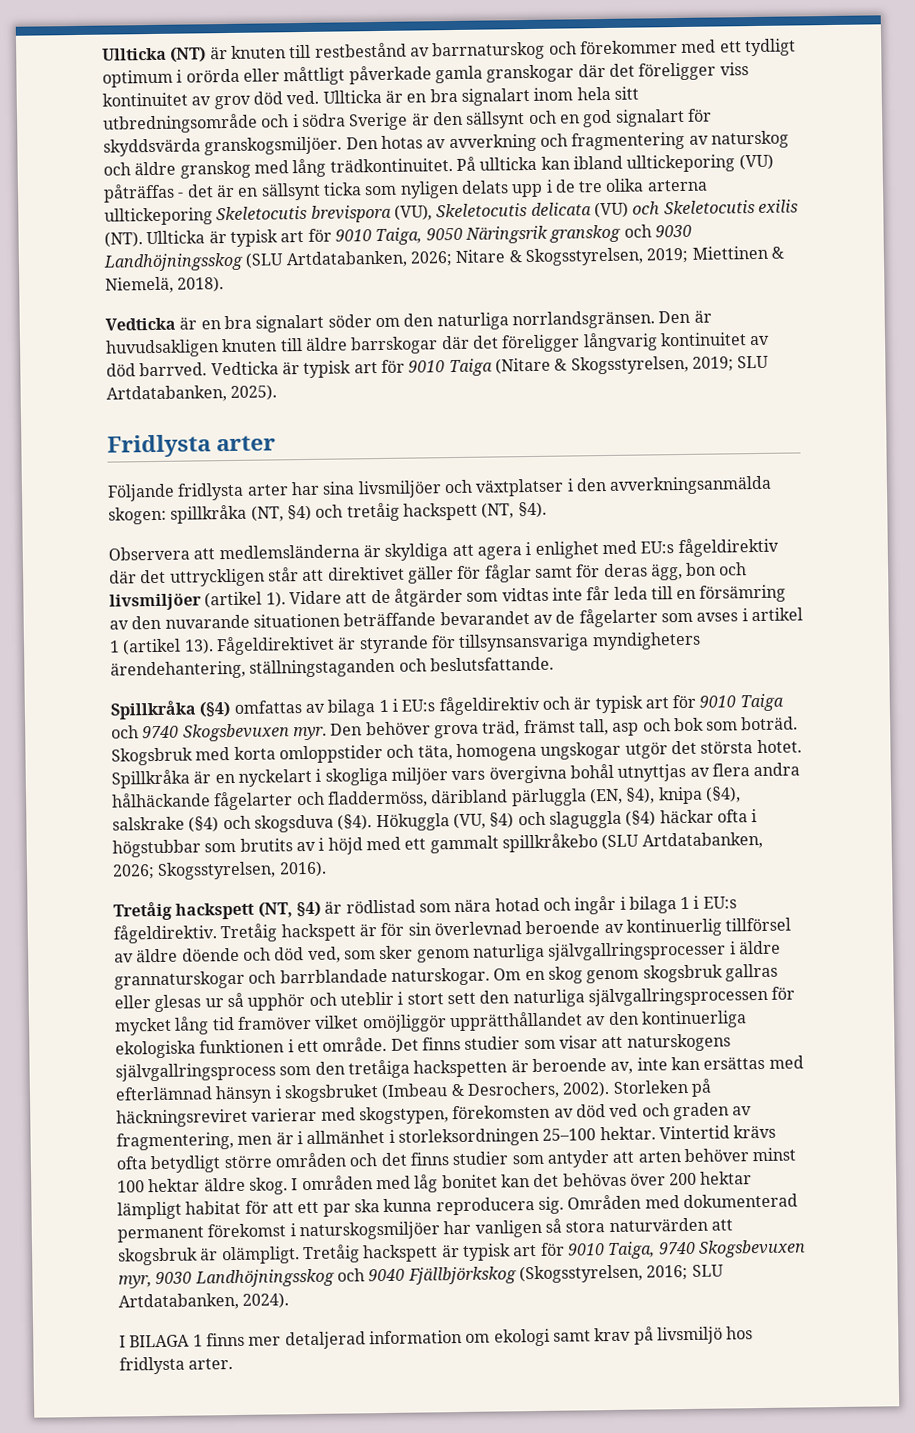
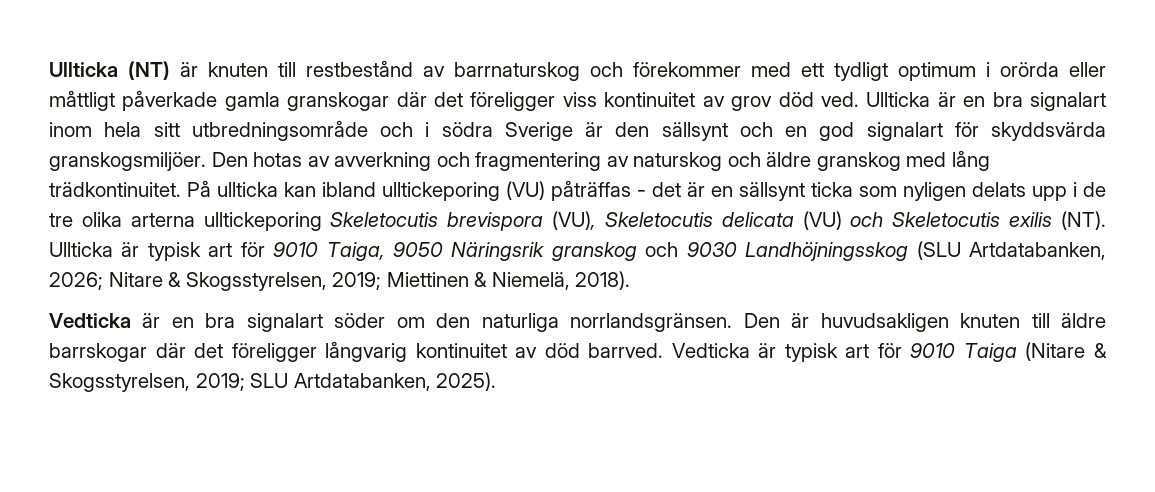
[107,434,277,458] [107,475,773,502] [108,501,547,525] [108,537,779,561] [109,562,748,587] [109,584,787,611] [109,607,803,630] [109,631,701,656] [110,656,554,680] [110,693,784,720] [111,716,799,742] [111,739,802,766] [111,762,801,789] [111,786,741,811] [112,809,758,833] [112,831,763,858] [112,860,327,880] [113,895,737,921] [113,917,792,944] [114,940,781,964] [114,963,778,990] [114,986,796,1013] [114,1010,747,1036] [115,1033,731,1059] [115,1055,804,1082] [115,1078,712,1104] [116,1102,753,1128] [116,1124,777,1151] [116,1147,797,1174] [117,1171,753,1195] [117,1193,798,1220] [117,1217,733,1243] [118,1239,806,1266] [118,1264,724,1289] [118,1292,290,1311] [119,1326,754,1350] [119,1356,234,1375] // Fridlysta arter // Följande fridlysta arter har sina livsmiljöer och växtplatser i den avverkningsanmälda skogen: spillkråka (NT, §4) och tretåig hackspett (NT, §4). // Observera att medlemsländerna är skyldiga att agera i enlighet med EU:s fågeldirektiv där det uttryckligen står att direktivet gäller för fåglar samt för deras ägg, bon och livsmiljöer (artikel 1). Vidare att de åtgärder som vidtas inte får leda till en försämring av den nuvarande situationen beträffande bevarandet av de fågelarter som avses i artikel 1 (artikel 13). Fågeldirektivet är styrande för tillsynsansvariga myndigheters ärendehantering, ställningstaganden och beslutsfattande. // Spillkråka (§4) omfattas av bilaga 1 i EU:s fågeldirektiv och är typisk art för 9010 Taiga och 9740 Skogsbevuxen myr. Den behöver grova träd, främst tall, asp och bok som boträd. Skogsbruk med korta omloppstider och täta, homogena ungskogar utgör det största hotet. Spillkråka är en nyckelart i skogliga miljöer vars övergivna bohål utnyttjas av flera andra hålhäckande fågelarter och fladdermöss, däribland pärluggla (EN, §4), knipa (§4), salskrake (§4) och skogsduva (§4). Hökuggla (VU, §4) och slaguggla (§4) häckar ofta i högstubbar som brutits av i höjd med ett gammalt spillkråkebo (SLU Artdatabanken, 2026; Skogsstyrelsen, 2016). // Tretåig hackspett (NT, §4) är rödlistad som nära hotad och ingår i bilaga 1 i EU:s fågeldirektiv. Tretåig hackspett är för sin överlevnad beroende av kontinuerlig tillförsel av äldre döende och död ved, som sker genom naturliga självgallringsprocesser i äldre grannaturskogar och barrblandade naturskogar. Om en skog genom skogsbruk gallras eller glesas ur så upphör och uteblir i stort sett den naturliga självgallringsprocessen för mycket lång tid framöver vilket omöjliggör upprätthållandet av den kontinuerliga ekologiska funktionen i ett område. Det finns studier som visar att naturskogens självgallringsprocess som den tretåiga hackspetten är beroende av, inte kan ersättas med efterlämnad hänsyn i skogsbruket (Imbeau & Desrochers, 2002). Storleken på häckningsreviret varierar med skogstypen, förekomsten av död ved och graden av fragmentering, men är i allmänhet i storleksordningen 25–100 hektar. Vintertid krävs ofta betydligt större områden och det finns studier som antyder att arten behöver minst 100 hektar äldre skog. I områden med låg bonitet kan det behövas över 200 hektar lämpligt habitat för att ett par ska kunna reproducera sig. Områden med dokumenterad permanent förekomst i naturskogsmiljöer har vanligen så stora naturvärden att skogsbruk är olämpligt. Tretåig hackspett är typisk art för 9010 Taiga, 9740 Skogsbevuxen myr, 9030 Landhöjningsskog och 9040 Fjällbjörkskog (Skogsstyrelsen, 2016; SLU Artdatabanken, 2024). // I BILAGA 1 finns mer detaljerad information om ekologi samt krav på livsmiljö hos fridlysta arter. -> (497, 381) none

